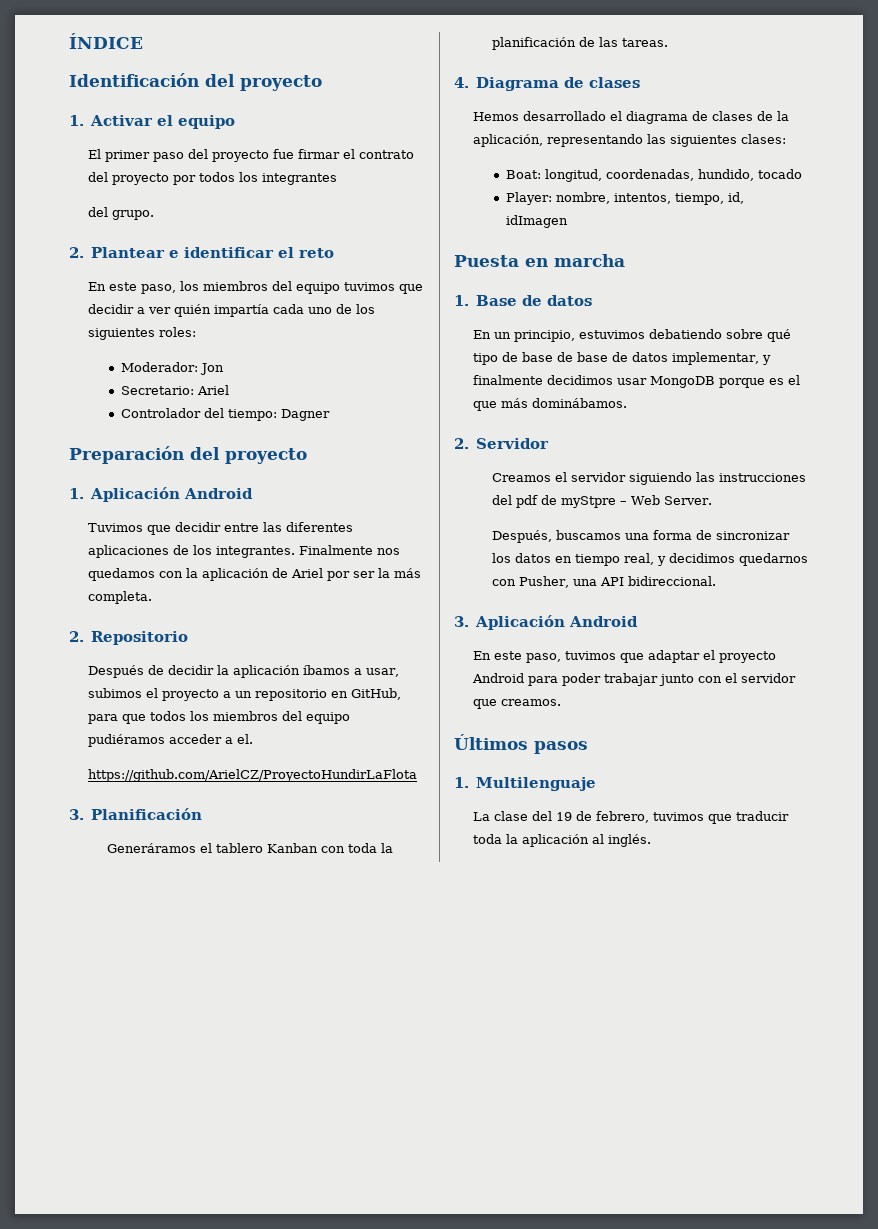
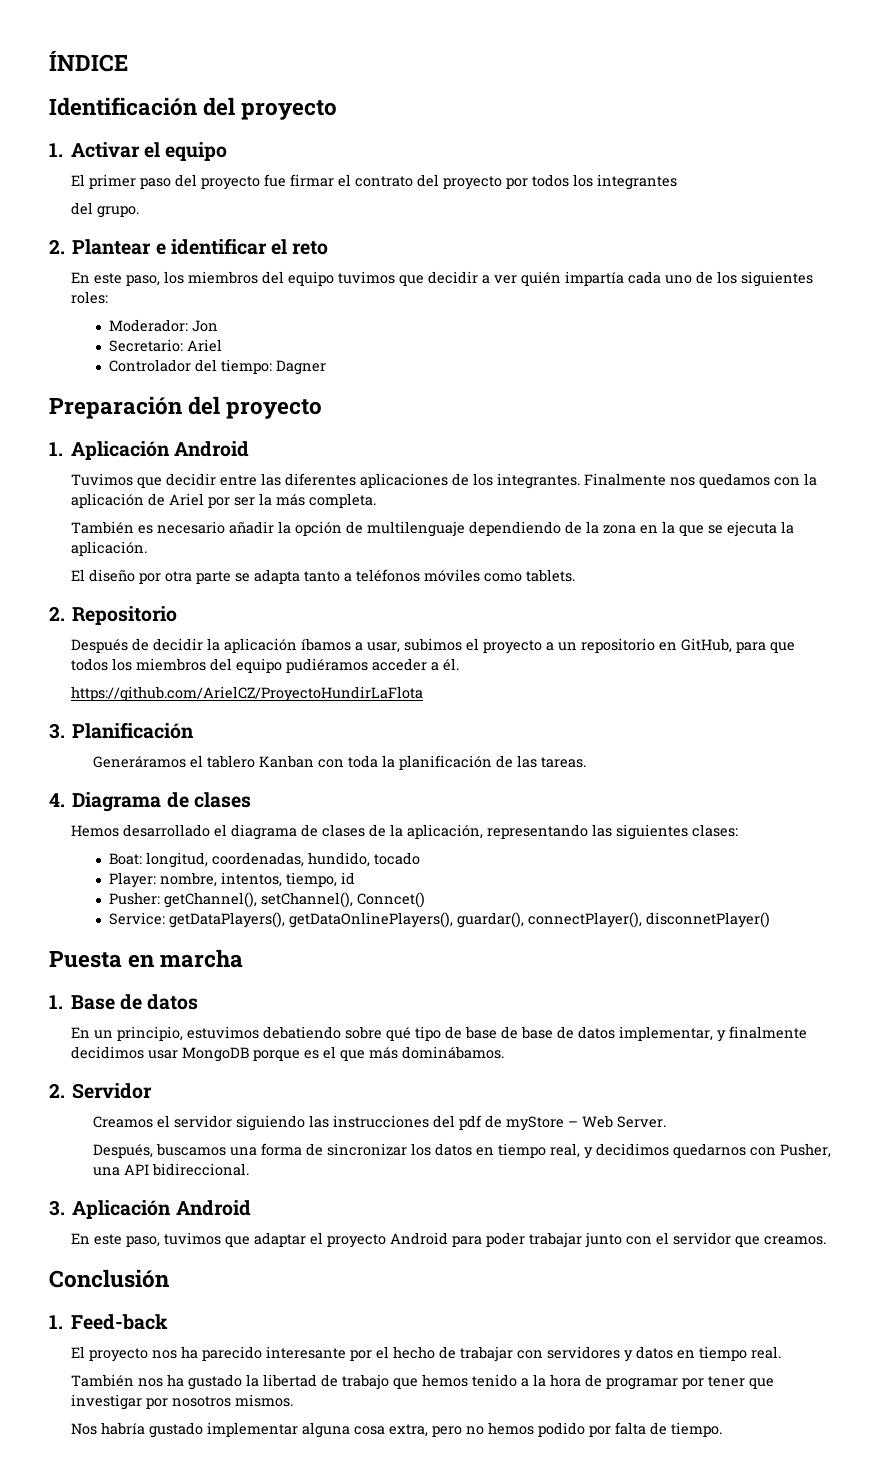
(152, 597) none -> [70,521,794,537] [70,541,147,556] [70,569,575,584] // También es necesario añadir la opción de multilenguaje dependiendo de la zona en la que se ejecuta la aplicación. // El diseño por otra parte se adapta tanto a teléfonos móviles como tablets.
[236,734,253,744] el. -> [442,658,459,671] él.
[728,192,745,204] [506,215,569,228] id, idImagen -> [340,872,355,885] [108,892,425,908] [108,912,770,928] id // Pusher: getChannel(), setChannel(), Conncet() // Service: getDataPlayers(), getDataOnlinePlayers(), guardar(), connectPlayer(), disconnetPlayer()
[560,496,616,508] myStpre -> [505,1116,564,1131] myStore
[454,734,588,754] [454,777,596,791] [472,811,789,824] [472,834,651,847] Últimos pasos // 1. Multilenguaje // La clase del 19 de febrero, tuvimos que traducir toda la aplicación al inglés. -> [49,1269,169,1288] [49,1314,168,1330] [70,1346,781,1362] [70,1374,774,1390] [70,1394,293,1410] [70,1422,722,1438] Conclusión // 1. Feed-back // El proyecto nos ha parecido interesante por el hecho de trabajar con servidores y datos en tiempo real. // También nos ha gustado la libertad de trabajo que hemos tenido a la hora de programar por tener que investigar por nosotros mismos. // Nos habría gustado implementar alguna cosa extra, pero no hemos podido por falta de tiempo.

